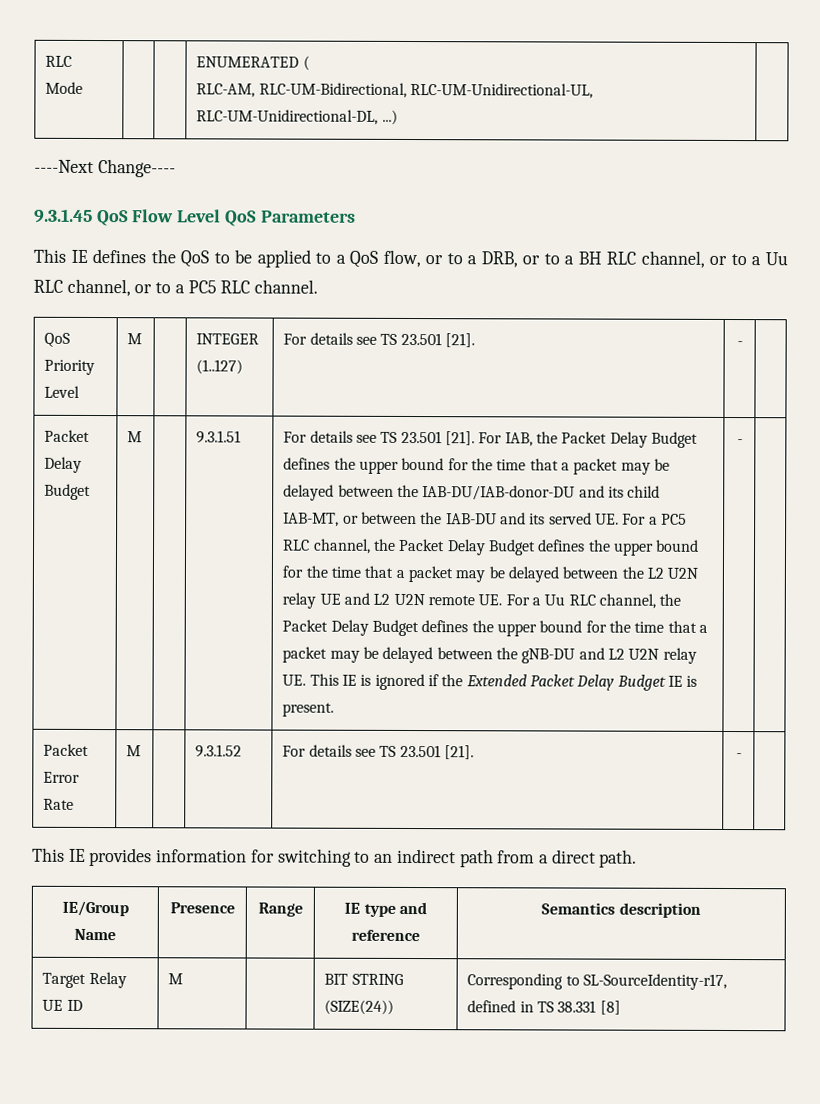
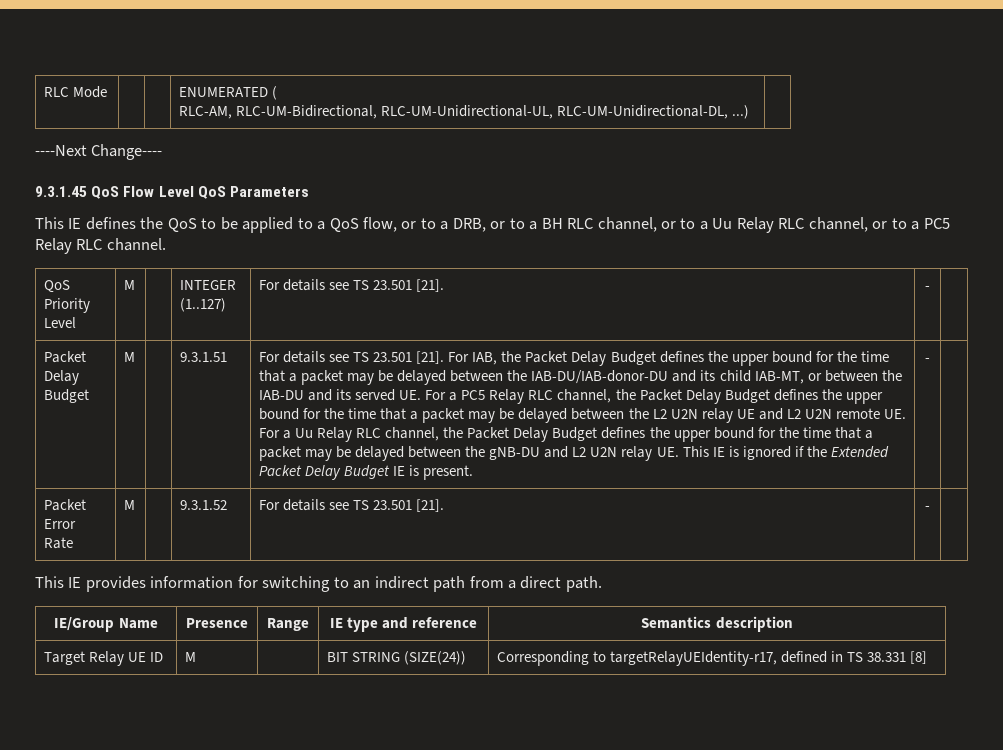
(788, 259) none -> [736,217,774,233] Relay
(217, 287) none -> [35,238,72,254] Relay
(687, 519) none -> [489,389,525,404] Relay
(566, 600) none -> [317,427,353,442] Relay
[583,973,728,991] SL-SourceIdentity-r17, -> [610,651,778,666] targetRelayUEIdentity-r17,

